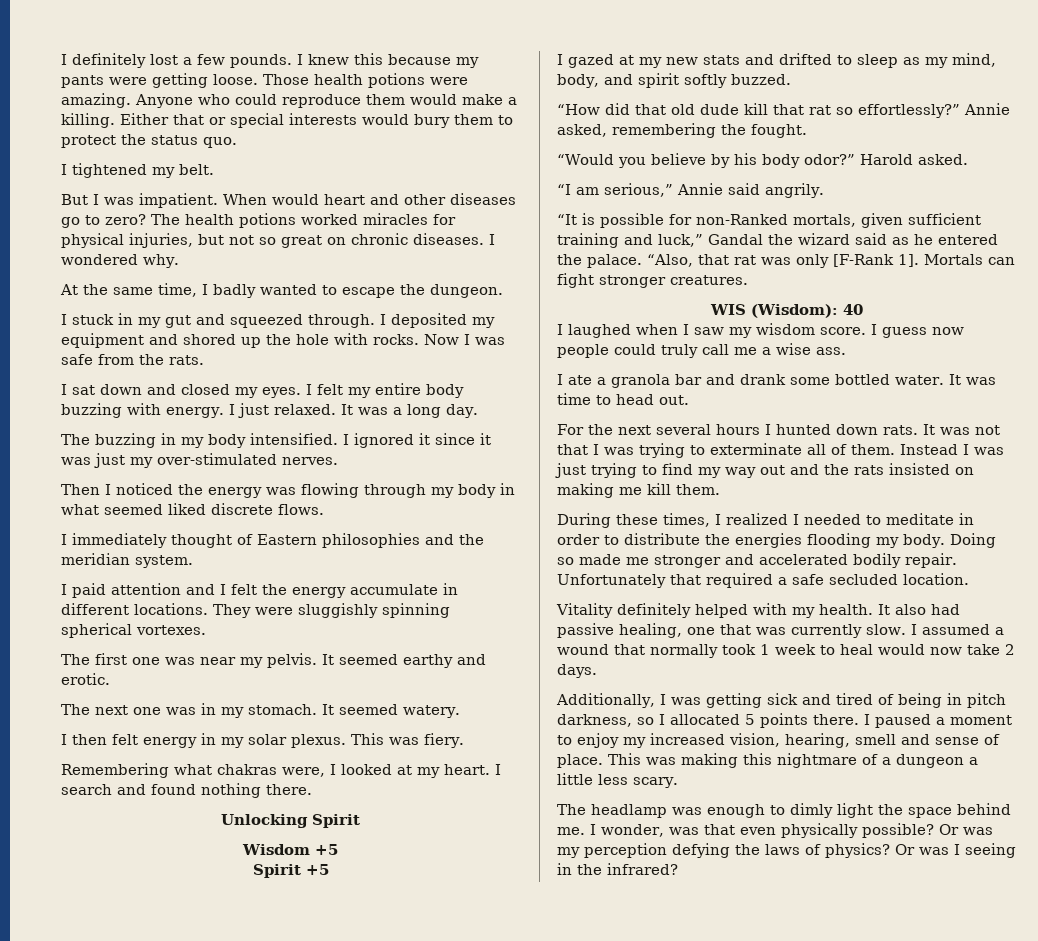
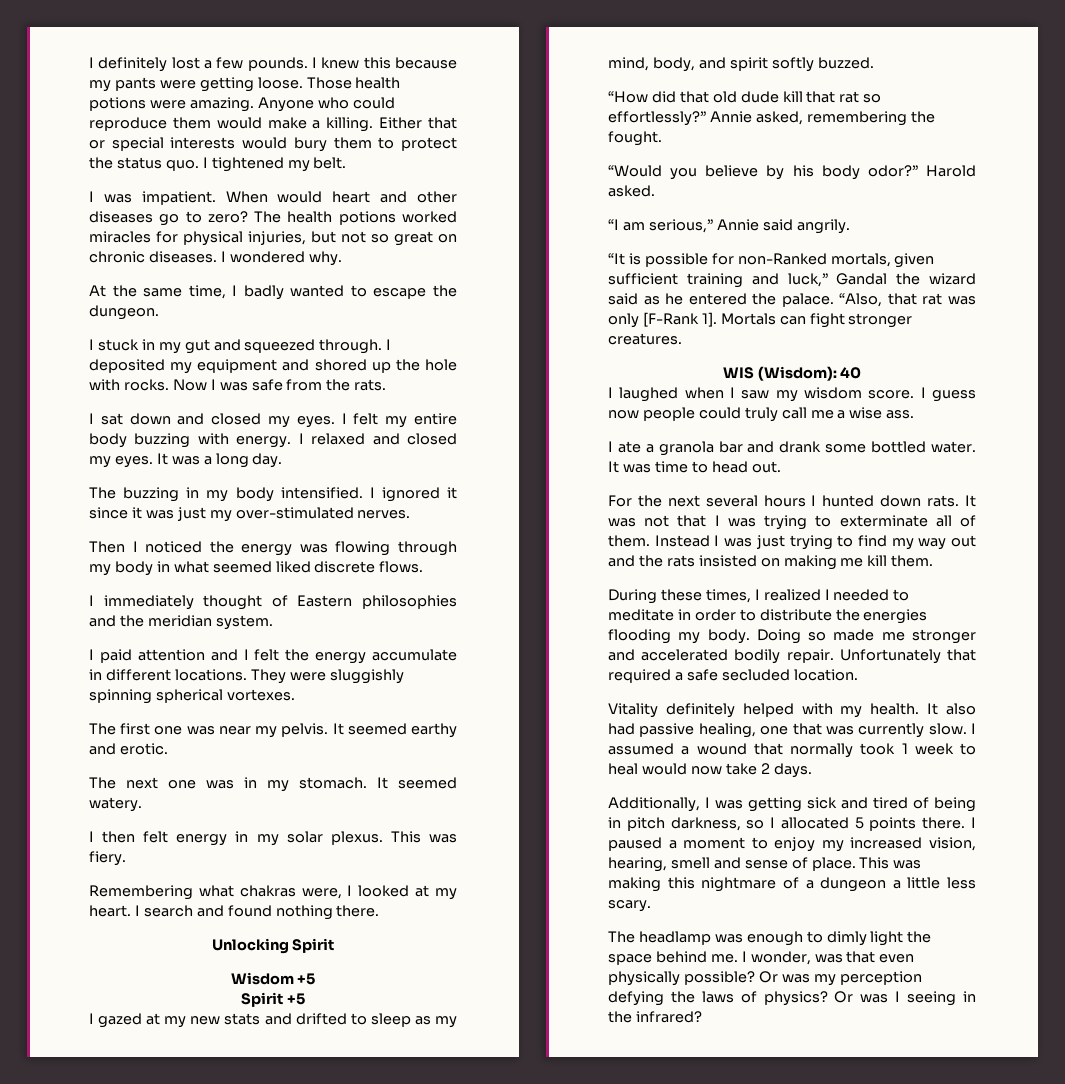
(237, 142) // -> (199, 165) none
[61,194,88,205] But -> (347, 163) none
[237,403,336,418] just relaxed. -> [311,433,458,445] [89,456,153,468] relaxed and closed my eyes.

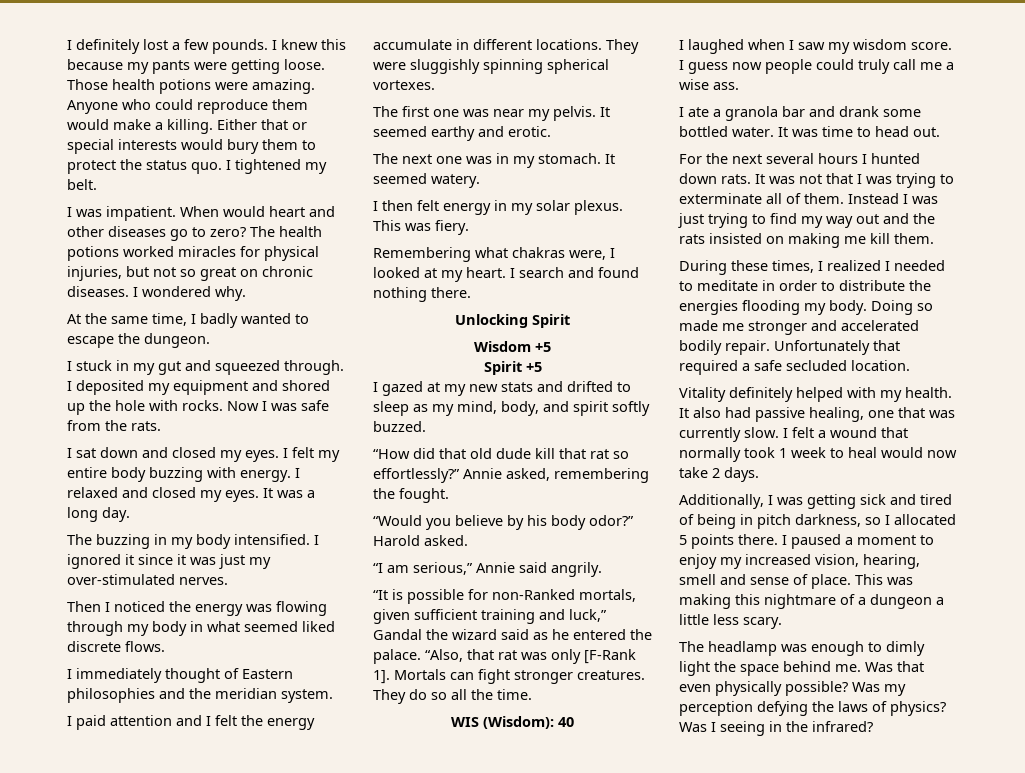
(682, 339) none -> [373,689,532,704] They do so all the time.
[608,743,674,755] assumed -> [792,427,814,438] felt
[741,951,843,965] I wonder, was -> [865,662,893,672] Was
[758,971,810,983] Or was -> [852,682,880,692] Was
[834,991,889,1003] Or was -> [679,722,707,732] Was

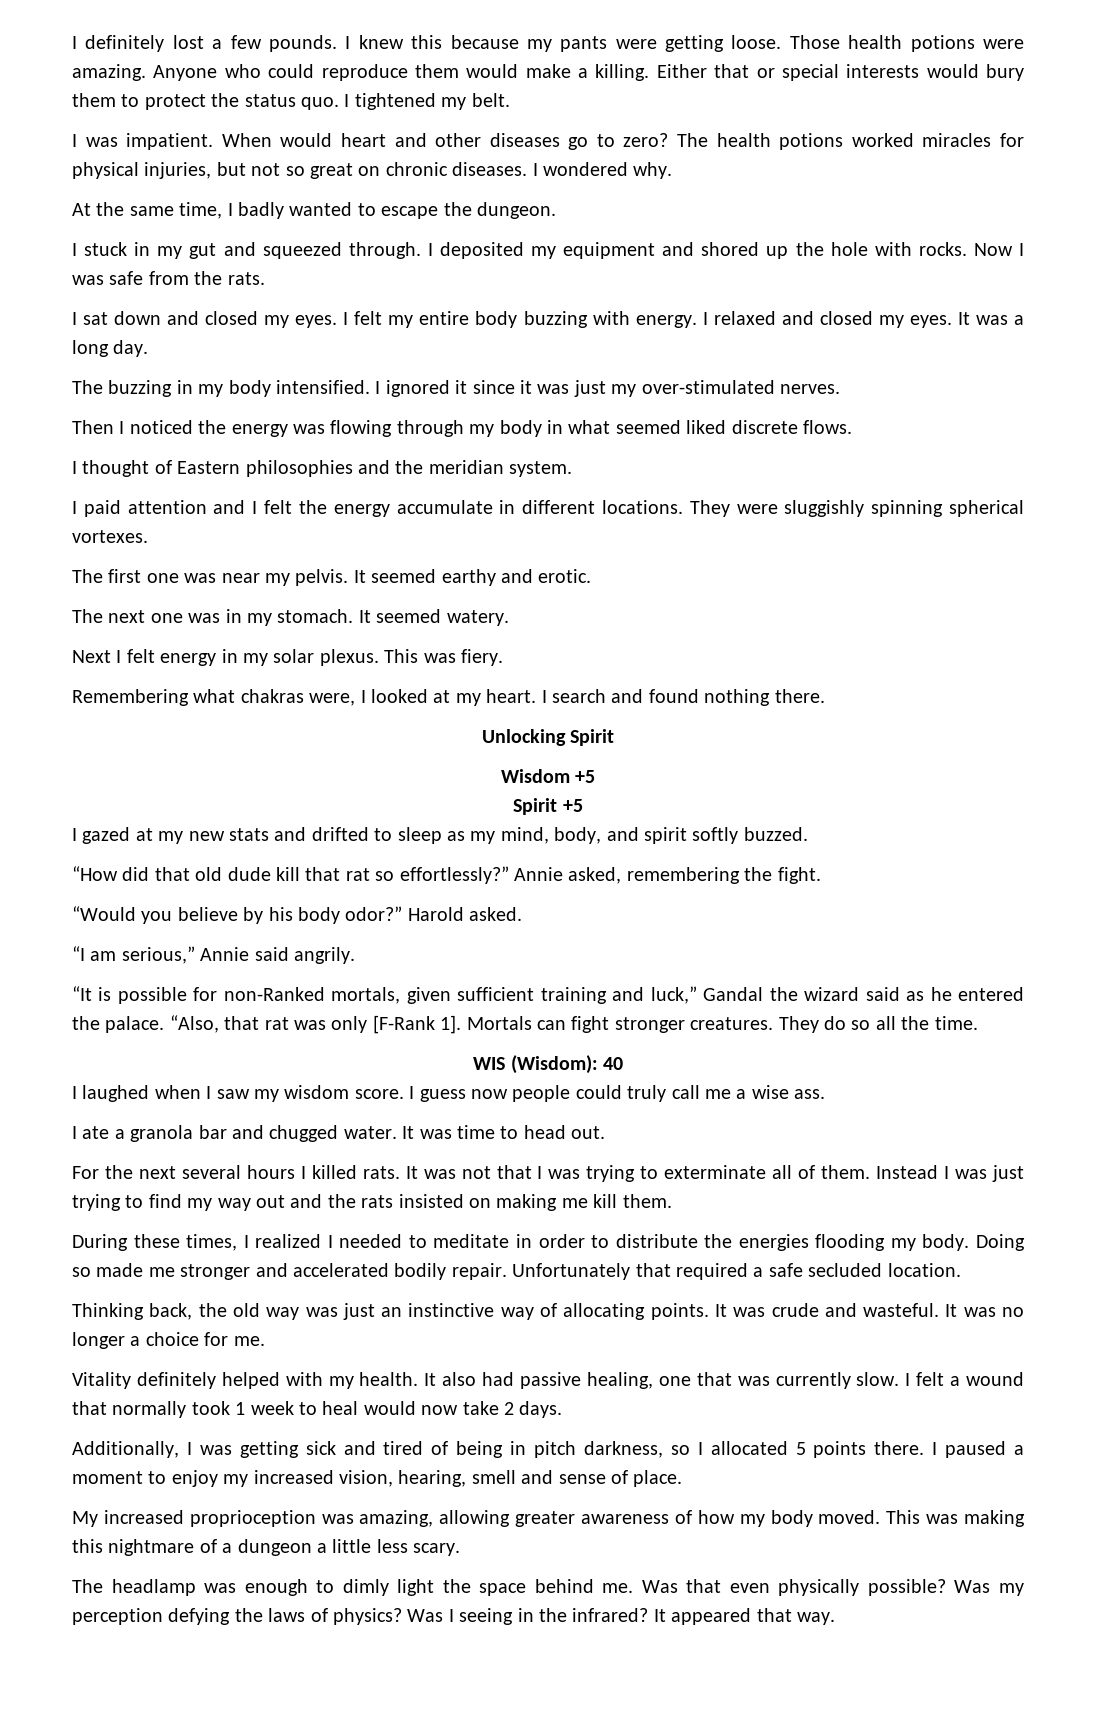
[76,668,162,683] immediately -> (77, 467) none
[373,200,413,211] I then -> [72,650,122,663] Next I
[399,488,449,503] fought. -> [777,867,821,884] fight.
[839,106,921,117] [679,126,728,137] drank some bottled -> [269,1125,339,1142] chugged
[871,153,920,164] [679,173,717,184] hunted down -> [311,1165,357,1179] killed
(910, 365) none -> [72,1303,1024,1320] [72,1332,265,1349] // Thinking back, the old way was just an instinctive way of allocating points. It was crude and wasteful. It was no longer a choice for me.
(851, 581) none -> [72,1510,881,1527] // My increased proprioception was amazing, allowing greater awareness of how my body moved.
(873, 726) none -> [653,1608,835,1625] It appeared that way.

